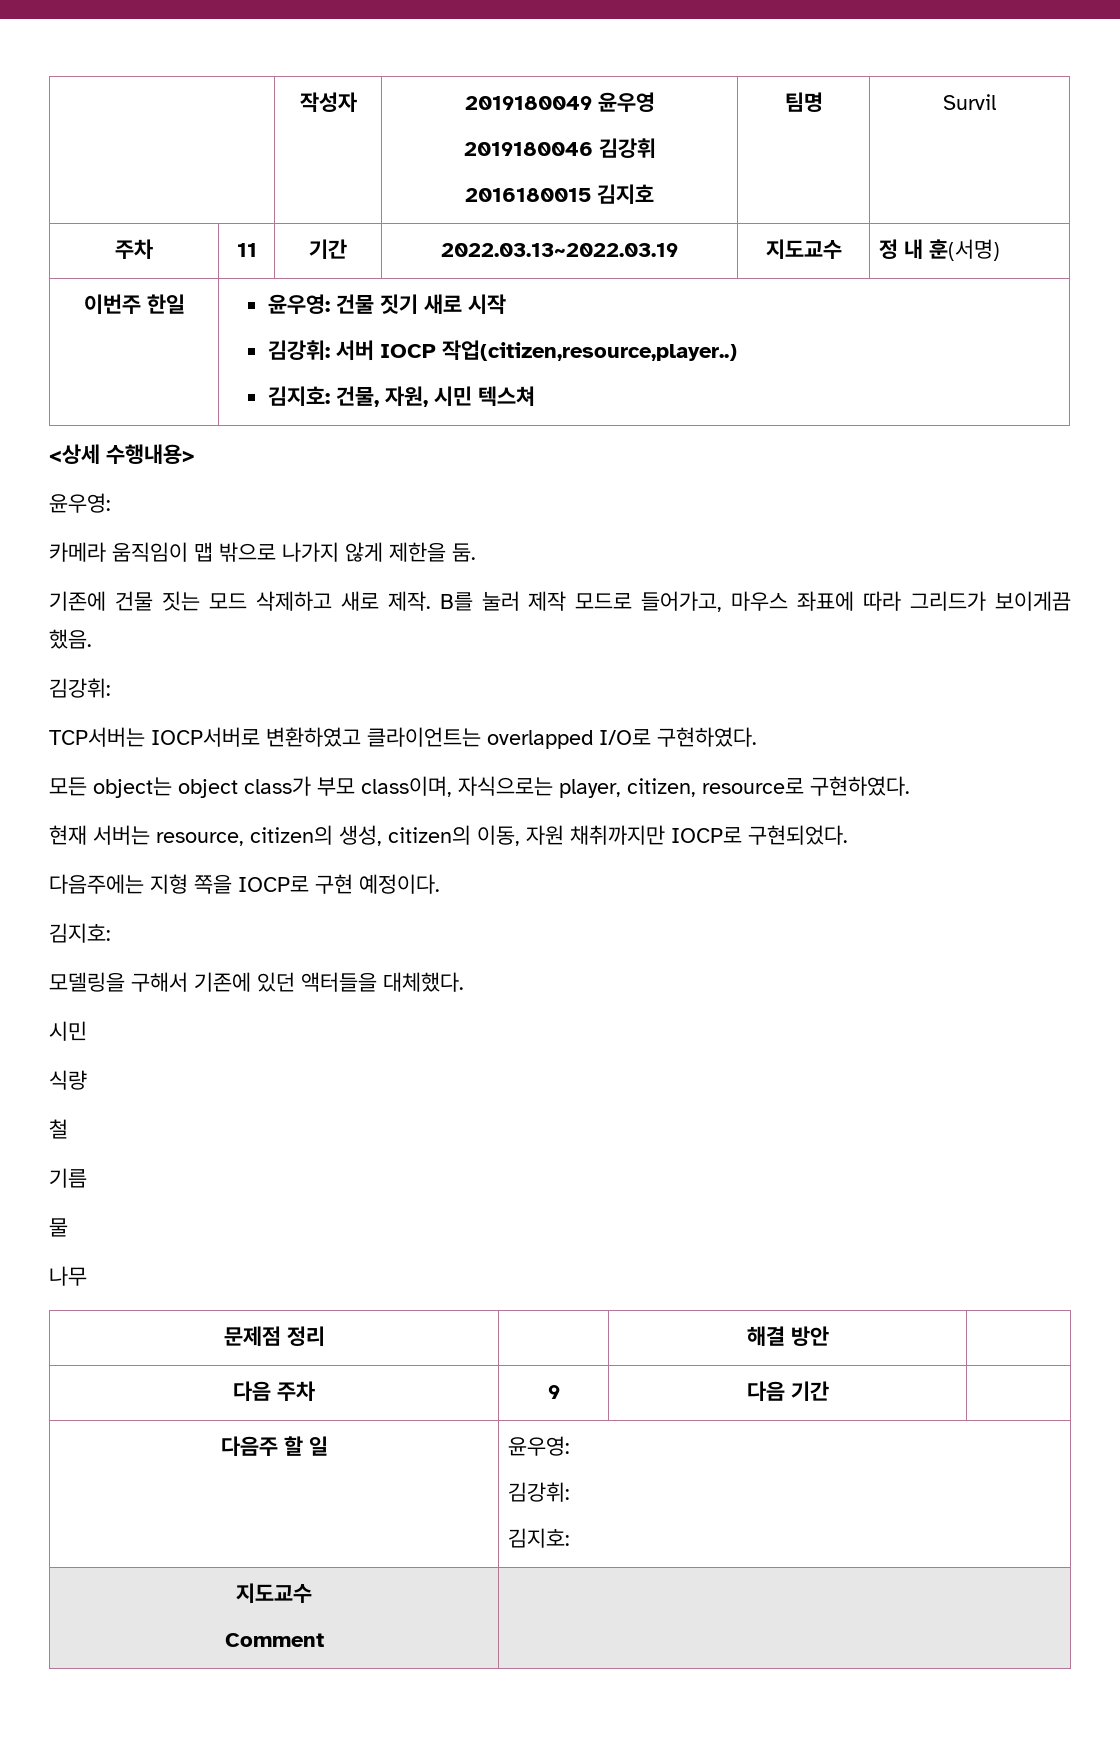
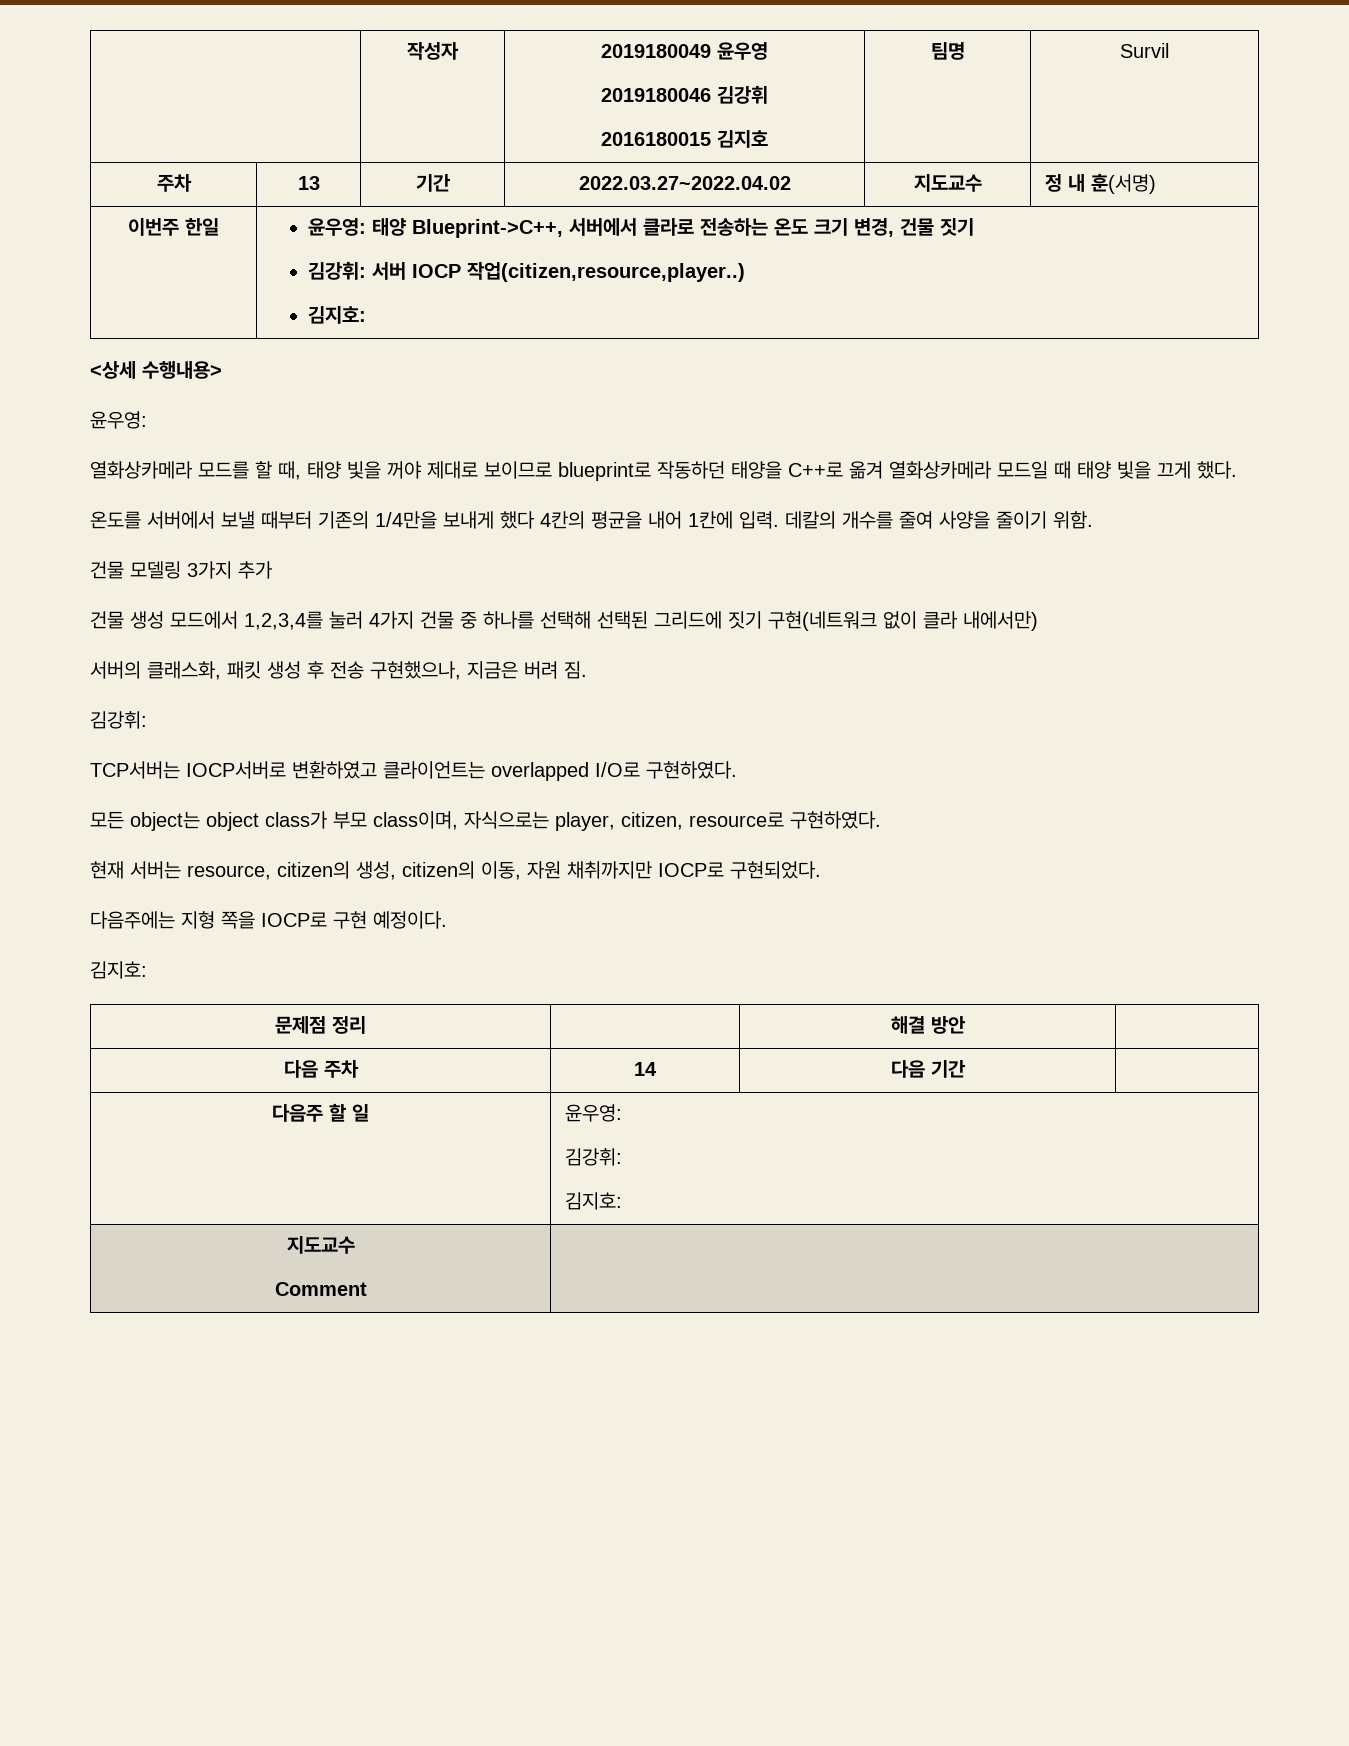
[236,243,257,257] [309,239,347,259] [441,243,678,257] 11 | 기간 | 2022.03.13~2022.03.19 -> [297,176,320,190] [415,174,451,192] [578,176,791,190] 13 | 기간 | 2022.03.27~2022.04.02
(330, 304) none -> [371,218,894,238] 태양 Blueprint->C++, 서버에서 클라로 전송하는 온도 크기 변경,
[423,294,506,315] 새로 시작 -> (974, 227) none
[335,386,535,407] 건물, 자원, 시민 텍스쳐 -> (366, 315) none
[49,542,476,562] [49,591,1071,612] [49,629,92,649] 카메라 움직임이 맵 밖으로 나가지 않게 제한을 둠. // 기존에 건물 짓는 모드 삭제하고 새로 제작. B를 눌러 제작 모드로 들어가고, 마우스 좌표에 따라 그리드가 보이게끔 했음. -> [90,461,1237,481] [90,511,1093,529] [90,561,272,579] [90,611,1038,631] [90,661,587,680] 열화상카메라 모드를 할 때, 태양 빛을 꺼야 제대로 보이므로 blueprint로 작동하던 태양을 C++로 옮겨 열화상카메라 모드일 때 태양 빛을 끄게 했다. // 온도를 서버에서 보낼 때부터 기존의 1/4만을 보내게 했다 4칸의 평균을 내어 1칸에 입력. 데칼의 개수를 줄여 사양을 줄이기 위함. // 건물 모델링 3가지 추가 // 건물 생성 모드에서 1,2,3,4를 눌러 4가지 건물 중 하나를 선택해 선택된 그리드에 짓기 구현(네트워크 없이 클라 내에서만) // 서버의 클래스화, 패킷 생성 후 전송 구현했으나, 지금은 버려 짐.
[49,972,464,992] [49,1021,87,1041] [49,1070,87,1090] [49,1119,68,1139] [49,1168,87,1188] [49,1218,68,1237] [49,1266,87,1286] // 모델링을 구해서 기존에 있던 액터들을 대체했다. // 시민 // 식량 // 철 // 기름 // 물 // 나무 -> (147, 970) none
[547,1385,560,1399] 9 -> [633,1062,657,1076] 14

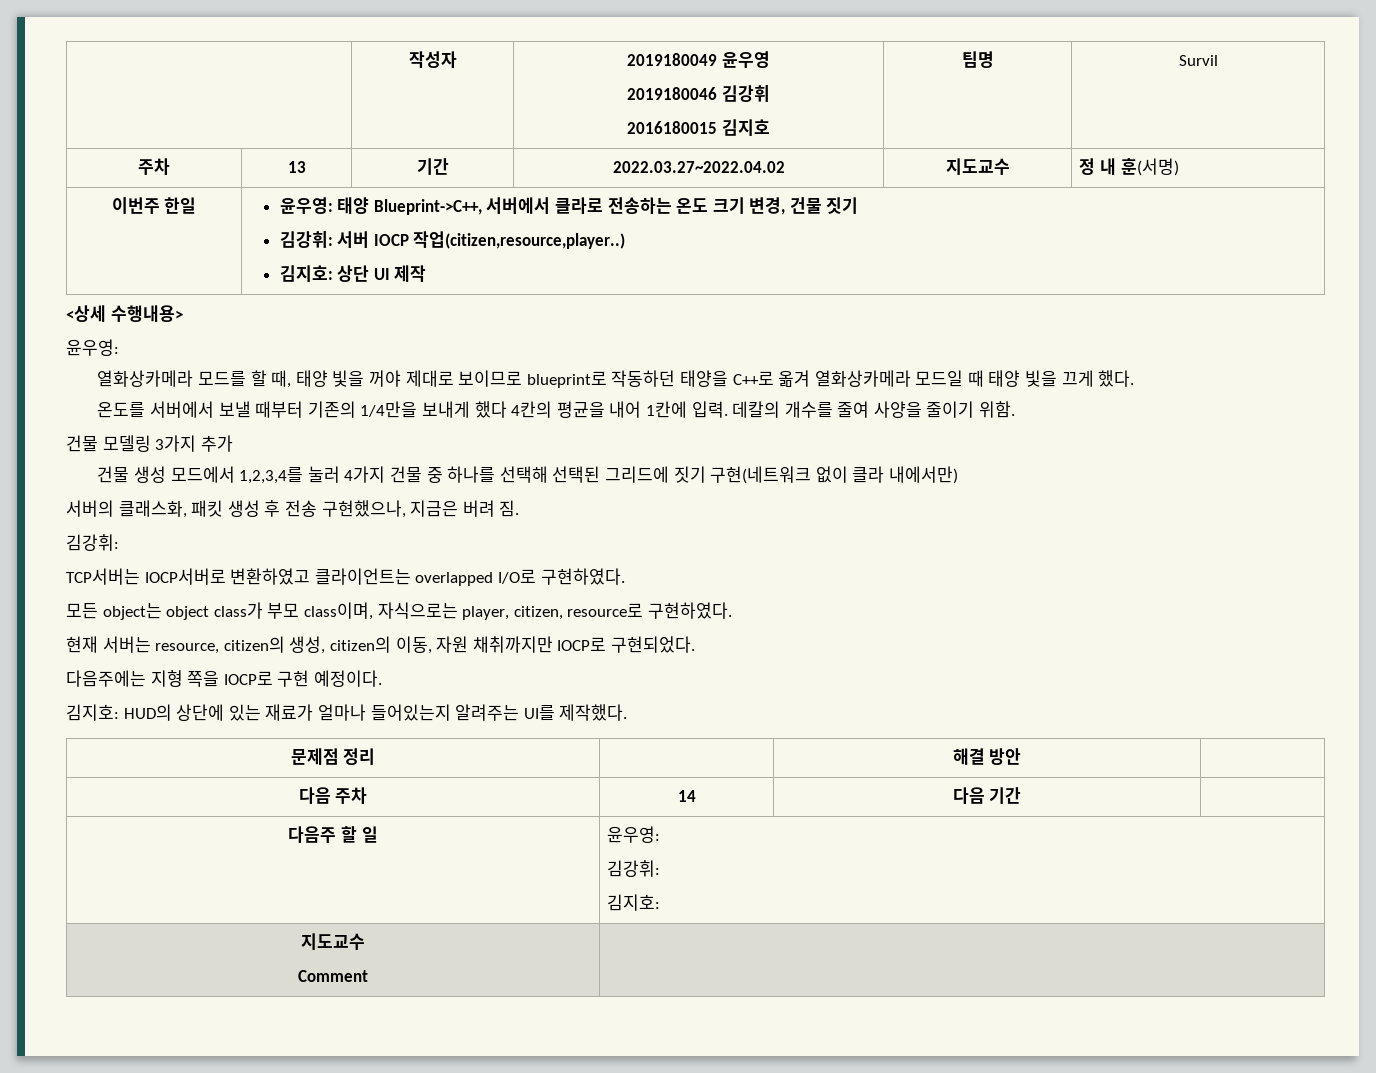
(366, 315) none -> [337,265,427,282] 상단 UI 제작
(147, 970) none -> [123,704,628,721] HUD의 상단에 있는 재료가 얼마나 들어있는지 알려주는 UI를 제작했다.

